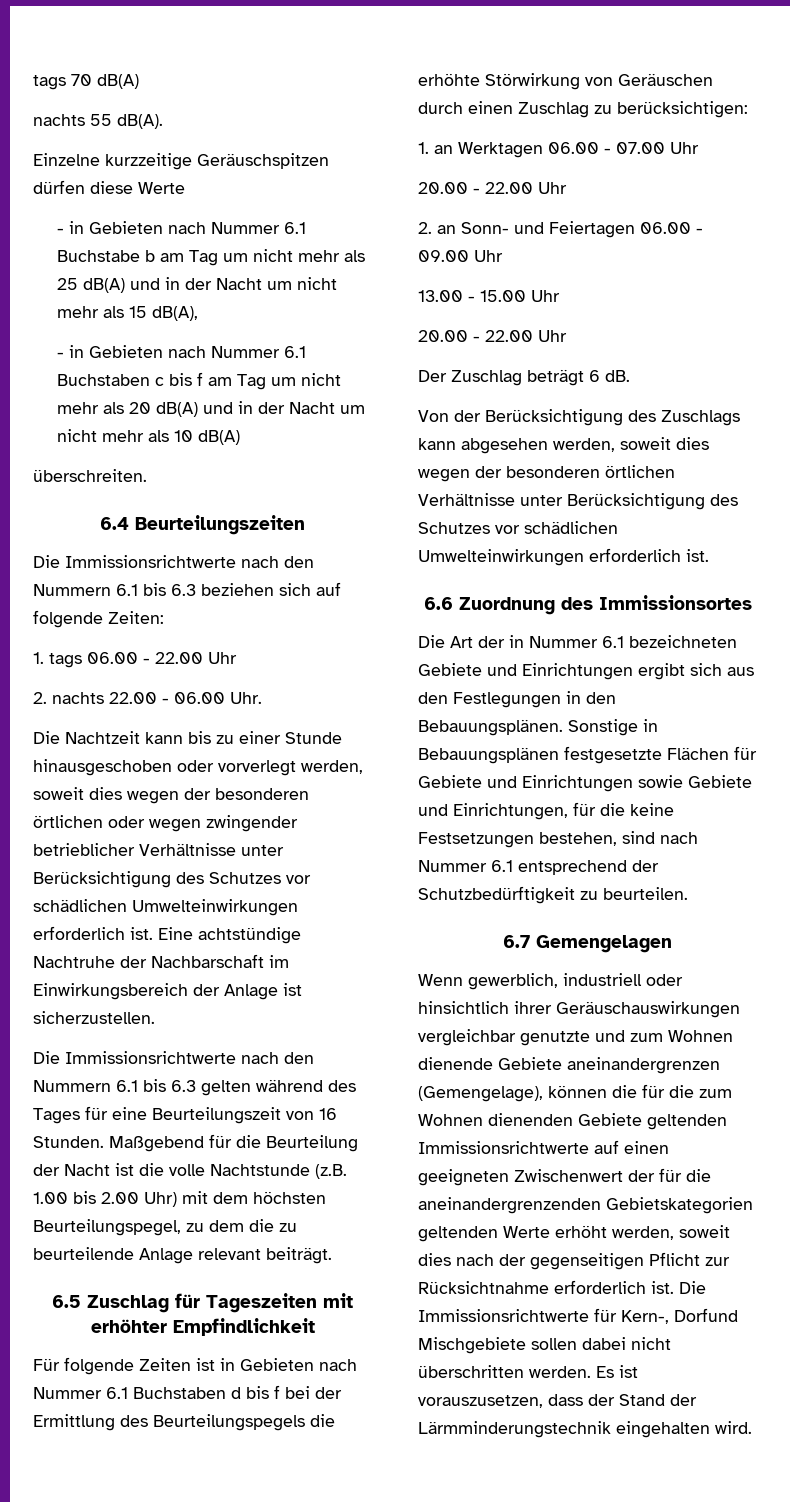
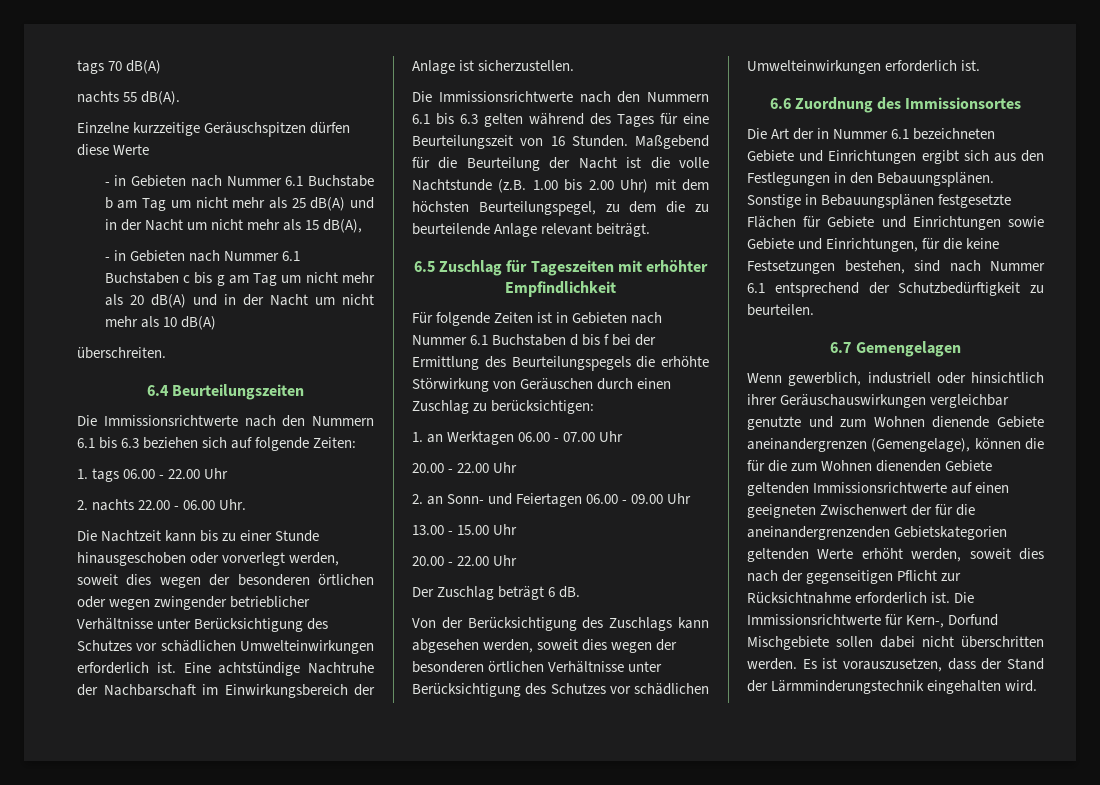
[197,372,204,386] f -> [216,275,225,286] g

